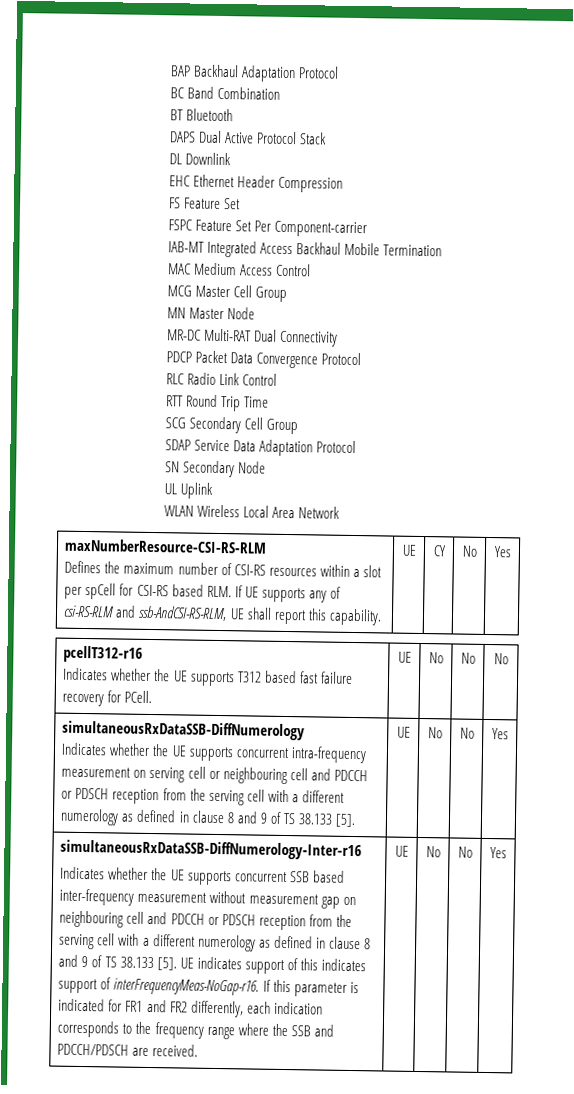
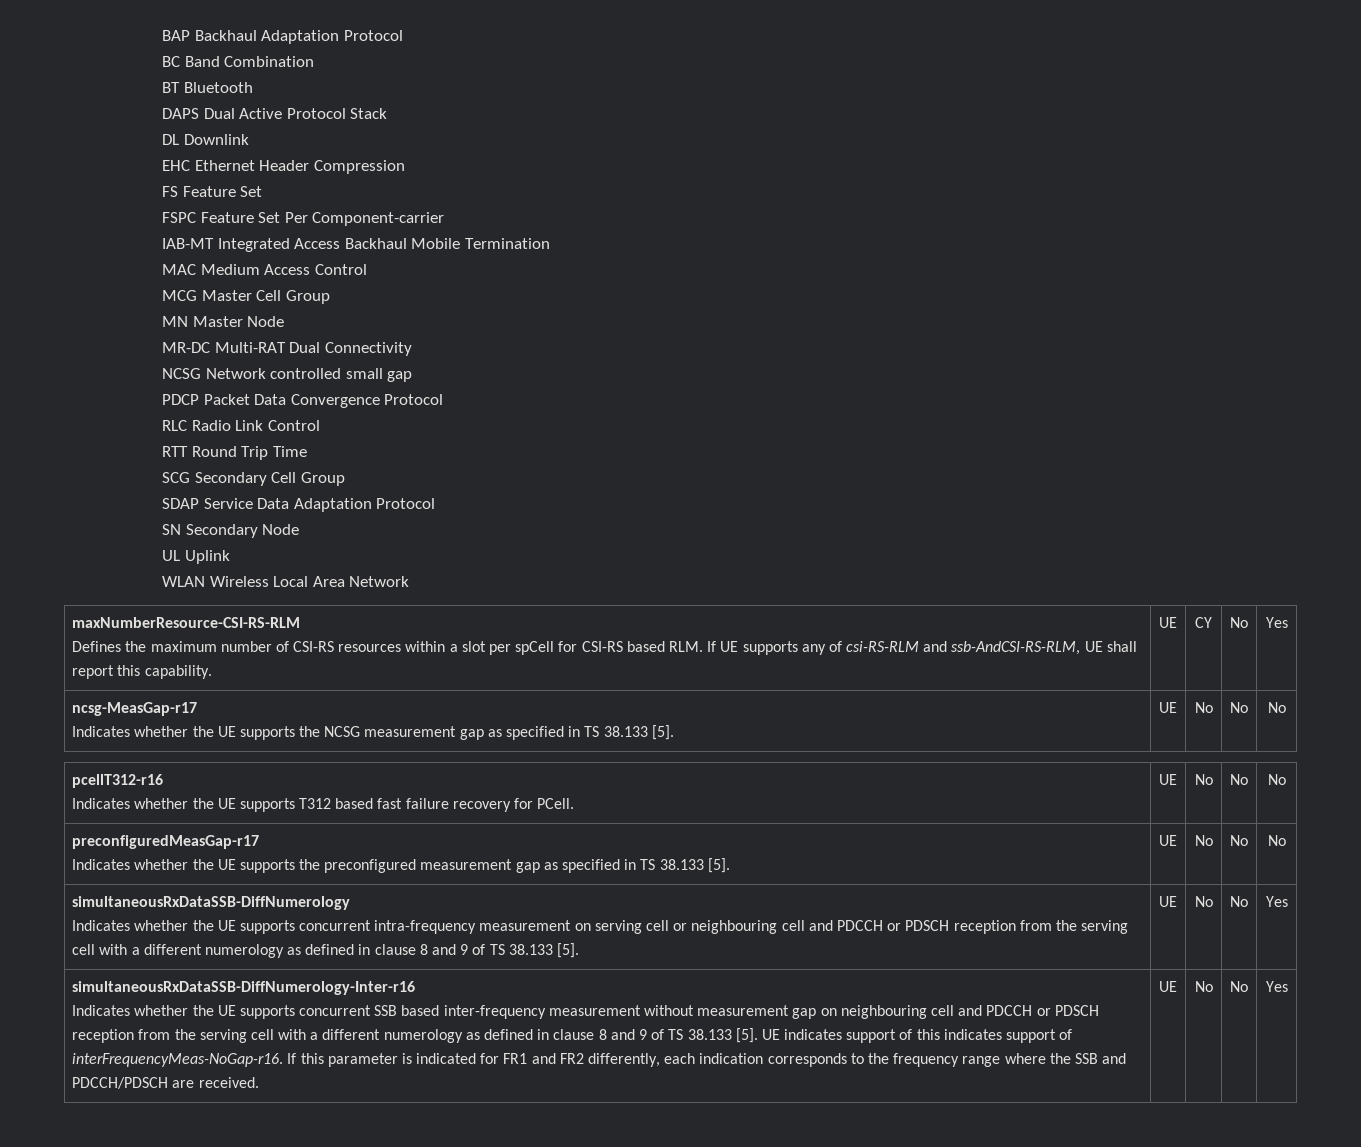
(339, 338) none -> [161,368,413,382] // NCSG Network controlled small gap
(512, 552) none -> [72,702,198,716] [72,725,674,740] [1159,702,1177,713] [1194,702,1213,713] [1230,702,1248,713] [1267,702,1286,713] // ncsg-MeasGap-r17 // Indicates whether the UE supports the NCSG measurement gap as specified in TS 38.133 [5]. | UE | No | No | No
(509, 659) none -> [72,835,260,849] [72,858,730,873] [1159,835,1177,846] [1194,835,1213,846] [1230,835,1248,846] [1267,835,1286,846] // preconfiguredMeasGap-r17 // Indicates whether the UE supports the preconfigured measurement gap as specified in TS 38.133 [5]. | UE | No | No | No

